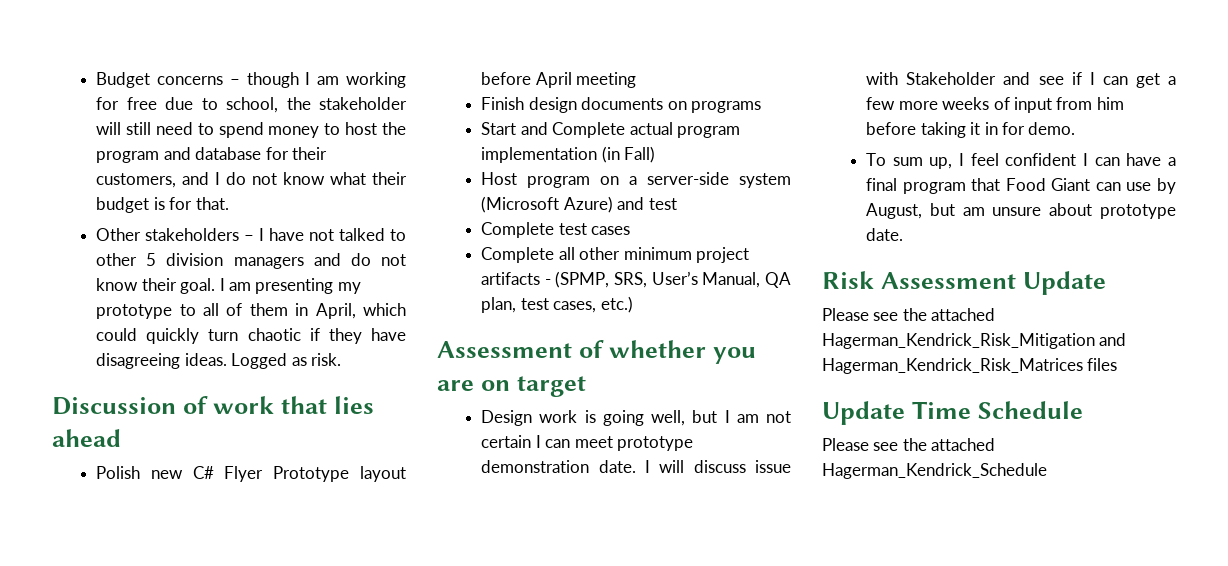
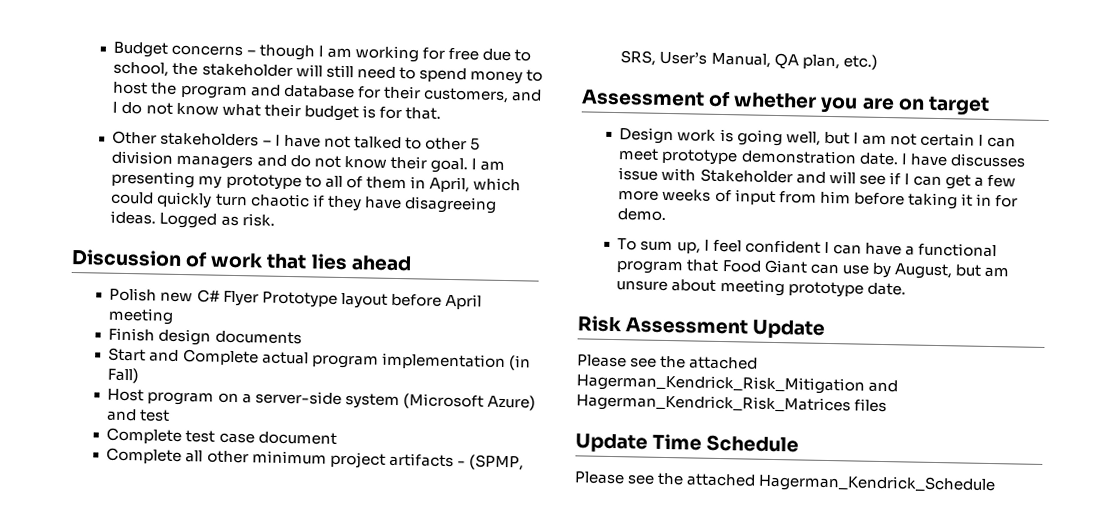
[667,101,762,113] on programs -> (302, 337) none
[591,226,631,235] cases -> [218,431,337,445] case document
[520,298,597,313] test cases, -> (840, 62) none
[659,460,746,473] will discuss -> [909,153,1026,168] have discusses
(1031, 78) none -> [828,170,856,184] will
[866,178,898,191] final -> [917,242,997,258] functional
(1093, 209) none -> [719,278,785,297] meeting

